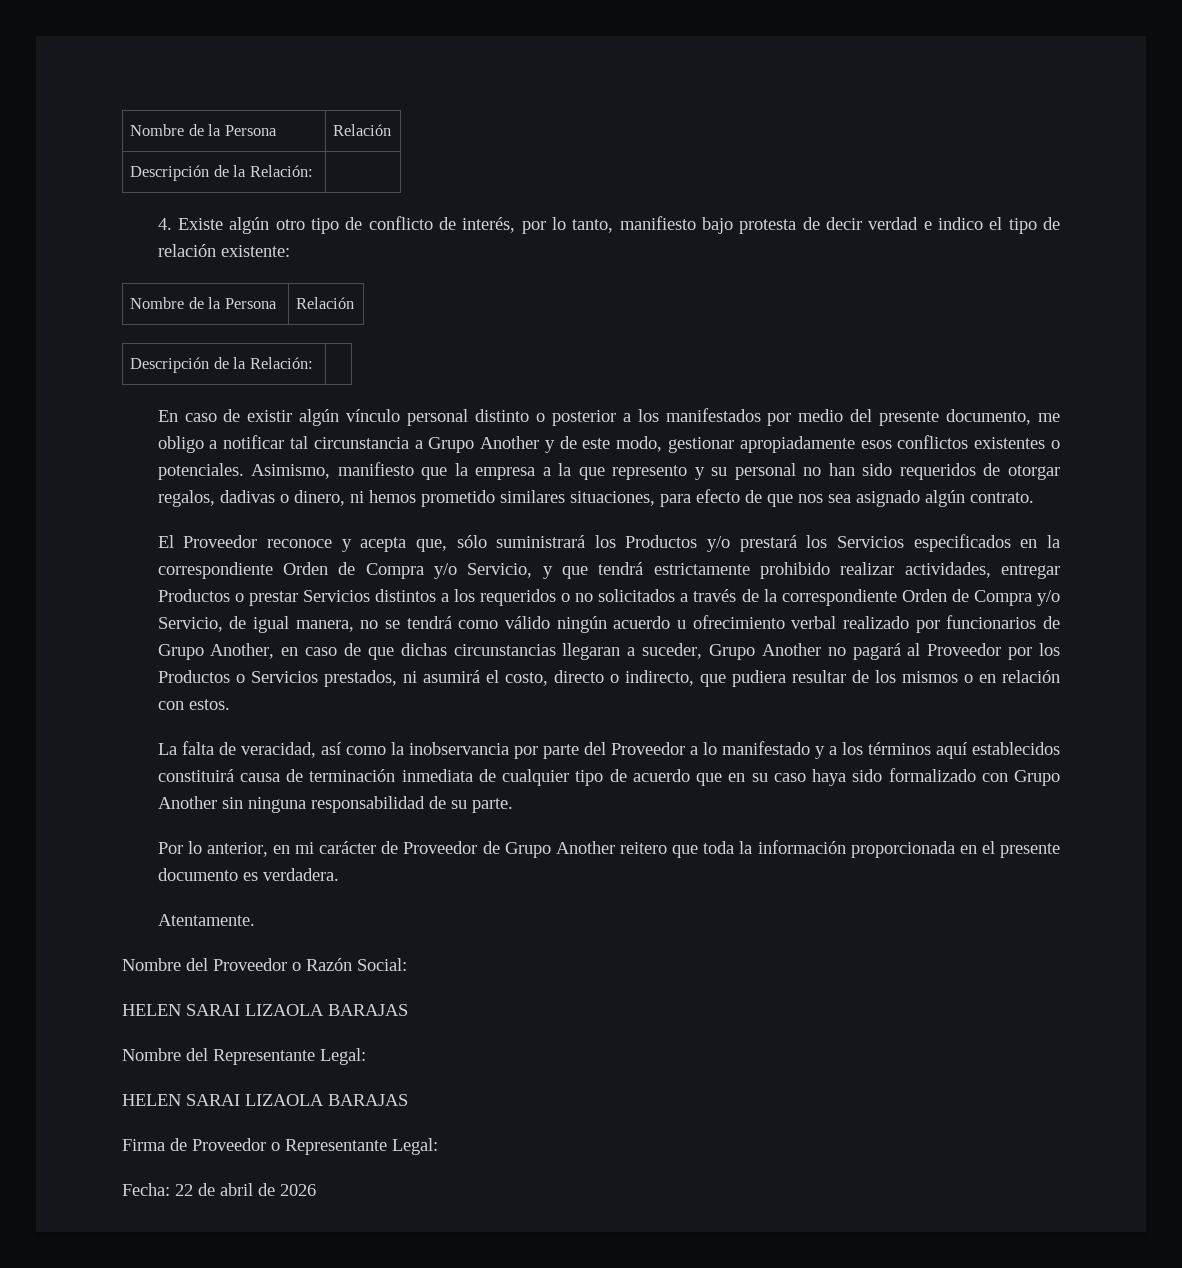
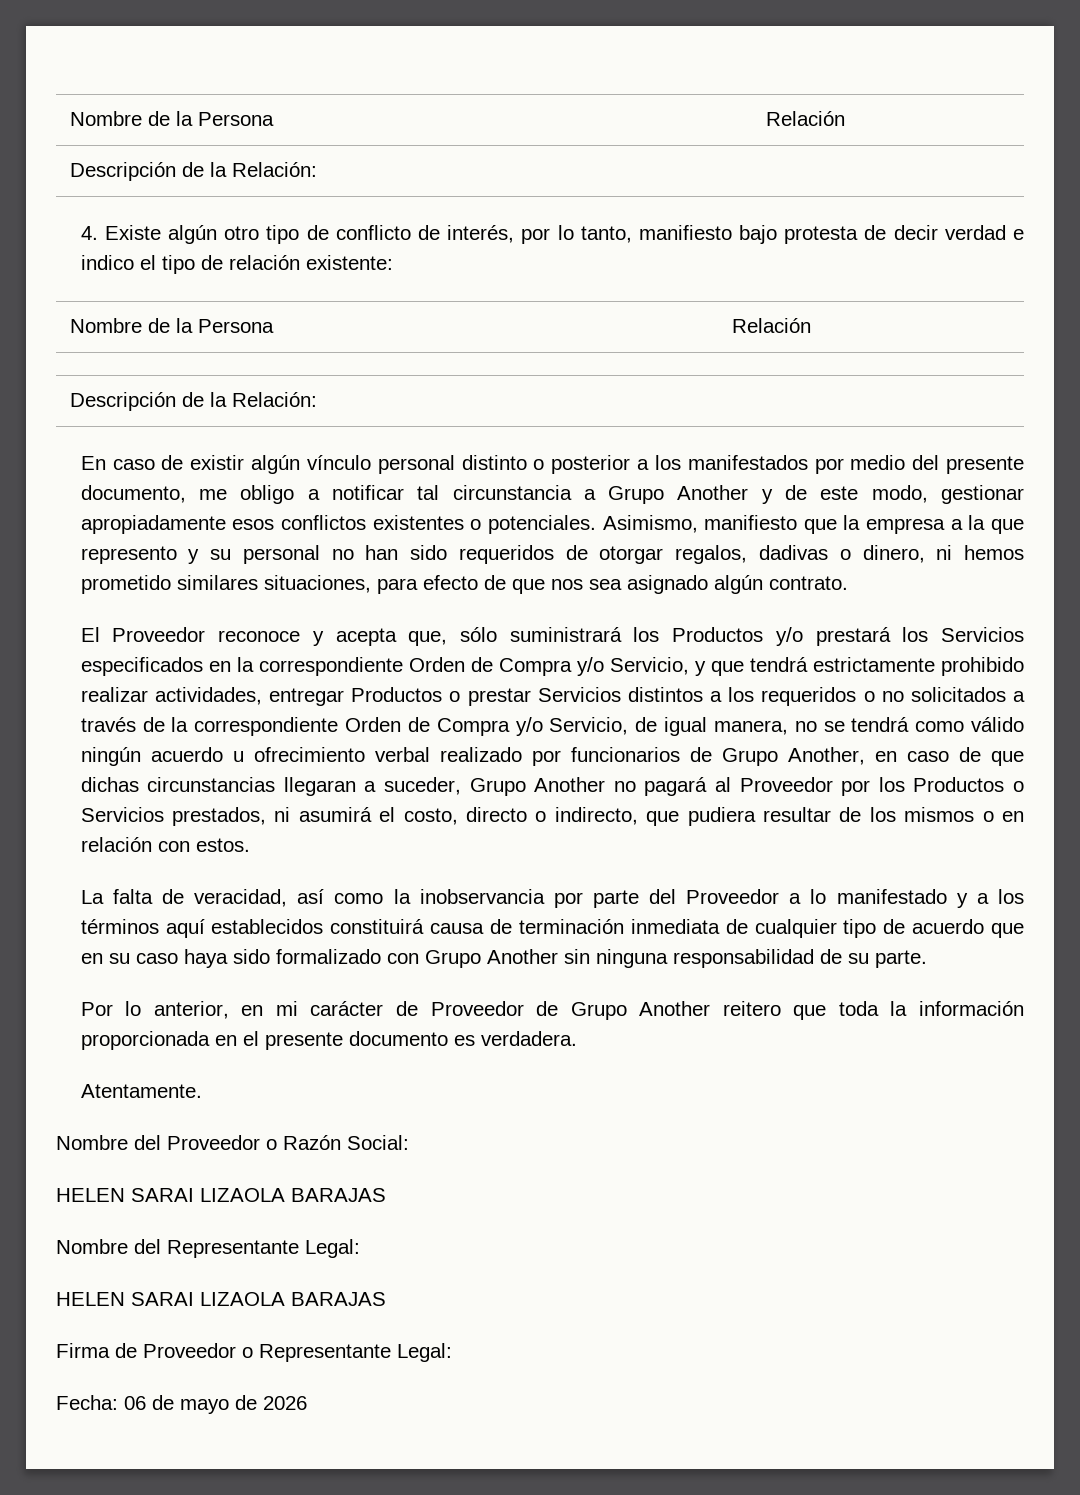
[175,1183,253,1196] 22 de abril -> [124,1395,229,1414] 06 de mayo

